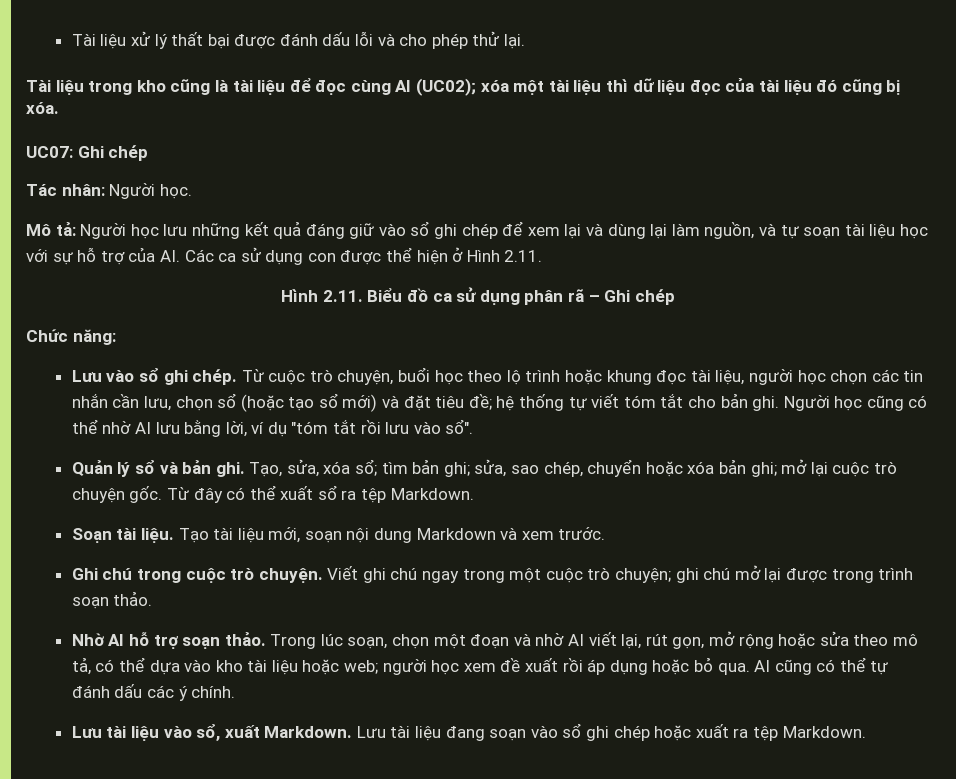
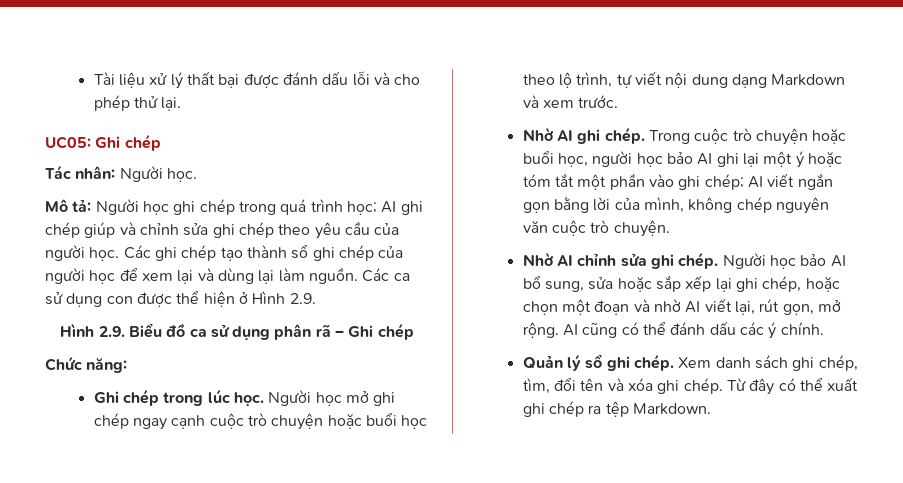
[26,78,901,96] [26,102,59,114] [26,146,73,158] Tài liệu trong kho cũng là tài liệu để đọc cùng AI (UC02); xóa một tài liệu thì dữ liệu đọc của tài liệu đó cũng bị xóa. // UC07: -> [45,136,91,149] UC05:
[163,221,498,239] lưu những kết quả đáng giữ vào sổ ghi chép -> [173,199,423,215] [45,221,400,239] [45,245,404,261] [45,268,116,284] ghi chép trong quá trình học; AI ghi chép giúp và chỉnh sửa ghi chép theo yêu cầu của người học. Các ghi chép tạo thành sổ ghi chép của người học
[704,222,928,239] [26,247,180,265] nguồn, và tự soạn tài liệu học với sự hỗ trợ của AI. -> [308,267,358,284] nguồn.
[504,250,543,262] [281,289,363,302] 2.11. // Hình 2.11. -> [289,293,316,304] [60,323,125,337] 2.9. // Hình 2.9.
[71,367,924,385] [71,393,928,412] [71,419,474,437] [71,459,897,477] [71,485,474,503] [71,527,342,543] Lưu vào sổ ghi chép. Từ cuộc trò chuyện, buổi học theo lộ trình hoặc khung đọc tài liệu, người học chọn các tin nhắn cần lưu, chọn sổ (hoặc tạo sổ mới) và đặt tiêu đề; hệ thống tự viết tóm tắt cho bản ghi. Người học cũng có thể nhờ AI lưu bằng lời, ví dụ "tóm tắt rồi lưu vào sổ". // Quản lý sổ và bản ghi. Tạo, sửa, xóa sổ; tìm bản ghi; sửa, sao chép, chuyển hoặc xóa bản ghi; mở lại cuộc trò chuyện gốc. Từ đây có thể xuất sổ ra tệp Markdown. // Soạn tài liệu. Tạo tài liệu mới, soạn -> [93,389,396,407] [93,413,428,430] [522,71,662,88] Ghi chép trong lúc học. Người học mở ghi chép ngay cạnh cuộc trò chuyện hoặc buổi học theo lộ trình, tự viết
(413, 535) none -> [731,74,767,88] dạng
[71,565,914,583] [71,591,153,609] [71,631,388,649] Ghi chú trong cuộc trò chuyện. Viết ghi chú ngay trong một cuộc trò chuyện; ghi chú mở lại được trong trình soạn thảo. // Nhờ AI hỗ trợ soạn thảo. Trong lúc soạn, -> [522,127,847,145] [522,151,842,168] [522,173,833,190] [522,196,829,214] [522,220,670,237] [522,252,846,269] [522,275,840,292] Nhờ AI ghi chép. Trong cuộc trò chuyện hoặc buổi học, người học bảo AI ghi lại một ý hoặc tóm tắt một phần vào ghi chép; AI viết ngắn gọn bằng lời của mình, không chép nguyên văn cuộc trò chuyện. // Nhờ AI chỉnh sửa ghi chép. Người học bảo AI bổ sung, sửa hoặc sắp xếp lại ghi chép, hoặc
[738,631,918,649] [71,657,750,675] rộng hoặc sửa theo mô tả, có thể dựa vào kho tài liệu hoặc web; người học xem đề xuất rồi áp dụng hoặc bỏ qua. -> [522,322,559,338] rộng.
[870,661,889,675] tự -> (666, 328) none
[71,723,729,741] Lưu tài liệu vào sổ, xuất Markdown. Lưu tài liệu đang soạn vào sổ ghi chép hoặc xuất -> [522,354,858,371] [522,377,859,395] [522,401,584,417] Quản lý sổ ghi chép. Xem danh sách ghi chép, tìm, đổi tên và xóa ghi chép. Từ đây có thể xuất ghi chép

